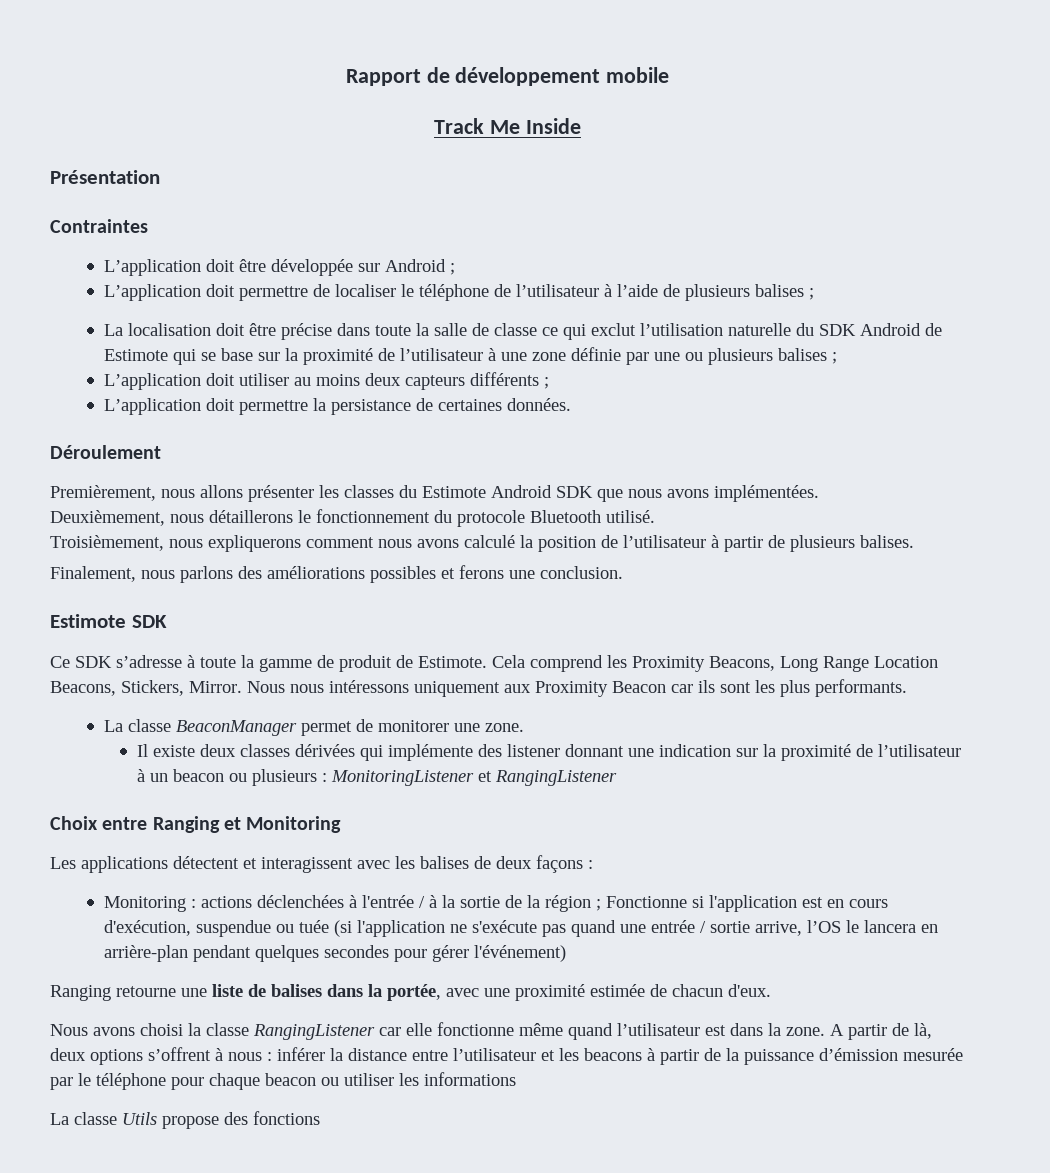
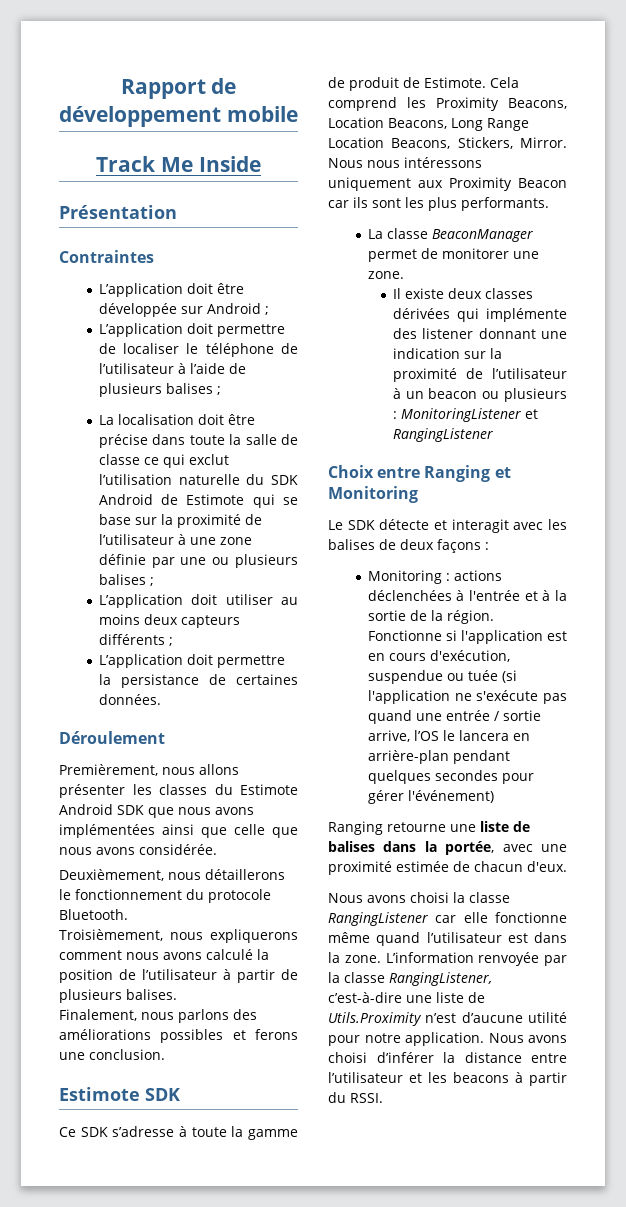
[714,485,819,502] implémentées. -> [59,824,298,838] [59,844,217,855] implémentées ainsi que celle que nous avons considérée.
[530,510,655,523] Bluetooth utilisé. -> [59,909,128,920] Bluetooth.
(775, 663) none -> [328,117,447,129] Location Beacons,
[50,856,353,873] Les applications détectent et interagissent -> [328,519,509,533] Le SDK détecte et interagit
[418,896,425,908] / -> [524,591,538,601] et
[544,895,601,912] région ; -> [446,610,494,624] région.
[830,1023,932,1040] [50,1047,325,1065] A partir de là, deux options s’offrent à nous : inférer -> [385,952,567,966] [328,972,492,986] [328,992,485,1003] [328,1012,567,1026] [328,1032,567,1046] [328,1052,434,1063] L’information renvoyée par la classe RangingListener, c’est-à-dire une liste de Utils.Proximity n’est d’aucune utilité pour notre application. Nous avons choisi d’inférer
[704,1048,963,1065] [50,1072,516,1090] [50,1111,320,1129] de la puissance d’émission mesurée par le téléphone pour chaque beacon ou utiliser les informations // La classe Utils propose des fonctions -> [328,1092,383,1103] du RSSI.

